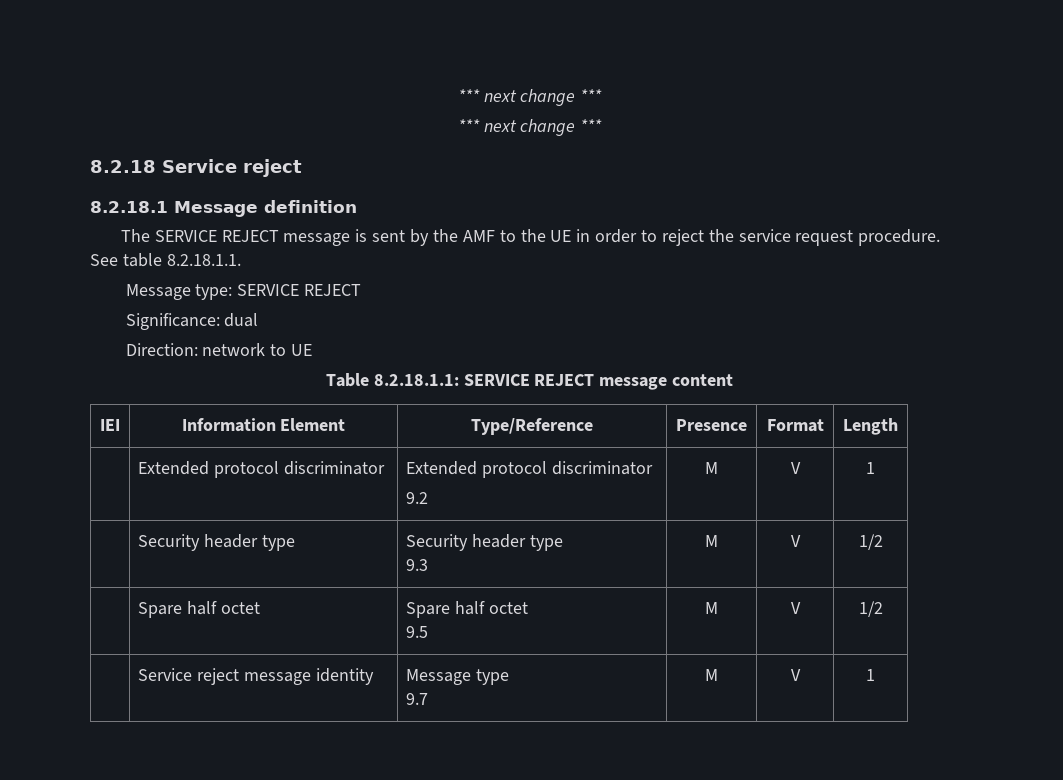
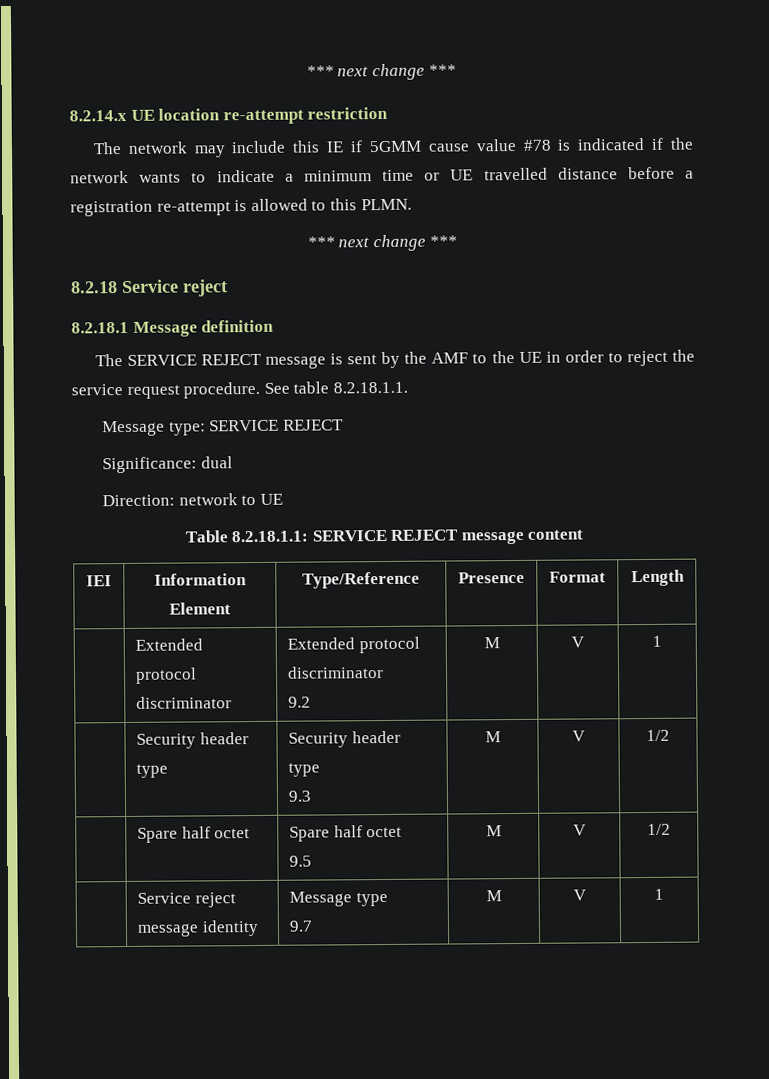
[457,89,603,106] *** next change *** -> [305,63,457,81] [69,106,389,125] [92,137,695,158] [70,166,694,184] [70,198,412,217] *** next change *** // 8.2.14.x UE location re-attempt restriction // The network may include this IE if 5GMM cause value #78 is indicated if the network wants to indicate a minimum time or UE travelled distance before a registration re-attempt is allowed to this PLMN.

